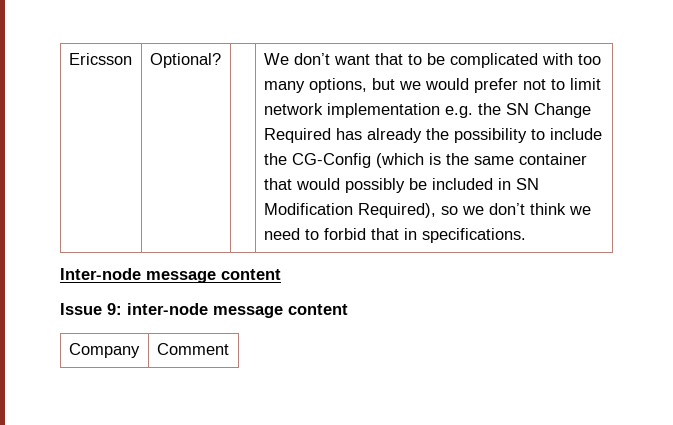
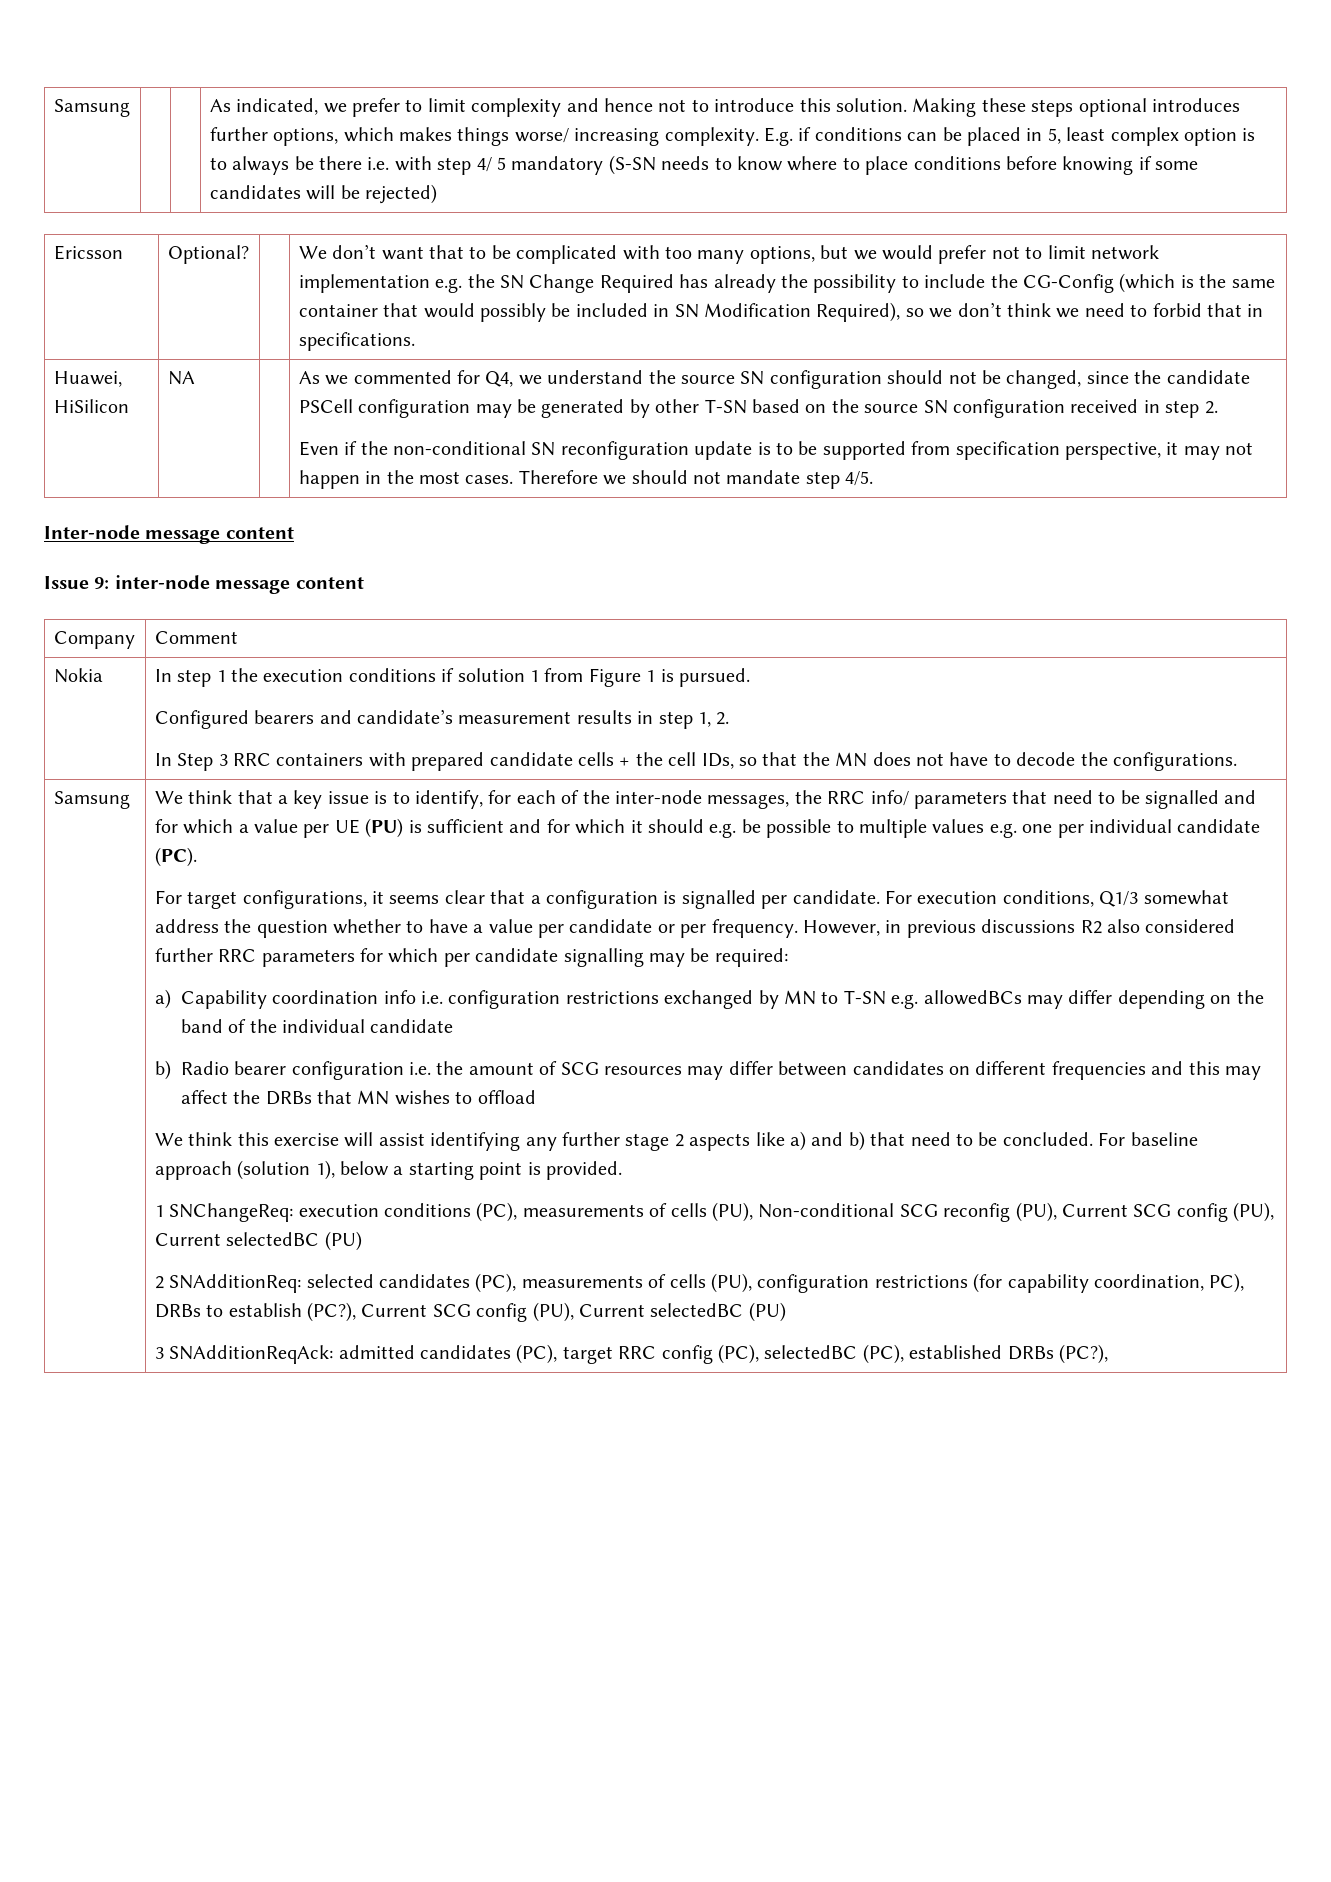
(68, 59) none -> [53,99,130,117] [209,98,1241,117] [209,127,1256,146] [209,155,1199,175] [209,184,438,204] Samsung | | | As indicated, we prefer to limit complexity and hence not to introduce this solution. Making these steps optional introduces further options, which makes things worse/ increasing complexity. E.g. if conditions can be placed in 5, least complex option is to always be there i.e. with step 4/ 5 mandatory (S-SN needs to know where to place conditions before knowing if some candidates will be rejected) //
(526, 235) none -> [53,371,122,387] [53,399,129,413] [167,371,195,385] [298,370,1250,389] [298,399,1218,418] [298,441,1254,460] [298,470,874,489] // Huawei, HiSilicon | NA | | As we commented for Q4, we understand the source SN configuration should not be changed, since the candidate PSCell configuration may be generated by other T-SN based on the source SN configuration received in step 2. // Even if the non-conditional SN reconfiguration update is to be supported from specification perspective, it may not happen in the most cases. Therefore we should not mandate step 4/5.
(229, 349) none -> [53,668,103,683] [154,668,751,687] [154,709,730,729] [154,752,1238,771] [53,791,130,809] [154,790,1257,809] [154,818,1261,838] [154,847,197,867] [154,890,1229,909] [154,919,1236,938] [154,948,788,967] [154,989,1264,1009] [180,1019,454,1033] [154,1060,1262,1080] [180,1090,536,1105] [154,1131,1198,1151] [154,1160,623,1180] [154,1202,1275,1222] [154,1231,362,1251] [154,1273,1245,1293] [154,1302,786,1322] [154,1344,1109,1364] // Nokia | In step 1 the execution conditions if solution 1 from Figure 1 is pursued. // Configured bearers and candidate’s measurement results in step 1, 2. // In Step 3 RRC containers with prepared candidate cells + the cell IDs, so that the MN does not have to decode the configurations. // Samsung | We think that a key issue is to identify, for each of the inter-node messages, the RRC info/ parameters that need to be signalled and for which a value per UE (PU) is sufficient and for which it should e.g. be possible to multiple values e.g. one per individual candidate (PC). // For target configurations, it seems clear that a configuration is signalled per candidate. For execution conditions, Q1/3 somewhat address the question whether to have a value per candidate or per frequency. However, in previous discussions R2 also considered further RRC parameters for which per candidate signalling may be required: // a) Capability coordination info i.e. configuration restrictions exchanged by MN to T-SN e.g. allowedBCs may differ depending on the band of the individual candidate // b) Radio bearer configuration i.e. the amount of SCG resources may differ between candidates on different frequencies and this may affect the DRBs that MN wishes to offload // We think this exercise will assist identifying any further stage 2 aspects like a) and b) that need to be concluded. For baseline approach (solution 1), below a starting point is provided. // 1 SNChangeReq: execution conditions (PC), measurements of cells (PU), Non-conditional SCG reconfig (PU), Current SCG config (PU), Current selectedBC (PU) // 2 SNAdditionReq: selected candidates (PC), measurements of cells (PU), configuration restrictions (for capability coordination, PC), DRBs to establish (PC?), Current SCG config (PU), Current selectedBC (PU) // 3 SNAdditionReqAck: admitted candidates (PC), target RRC config (PC), selectedBC (PC), established DRBs (PC?),

